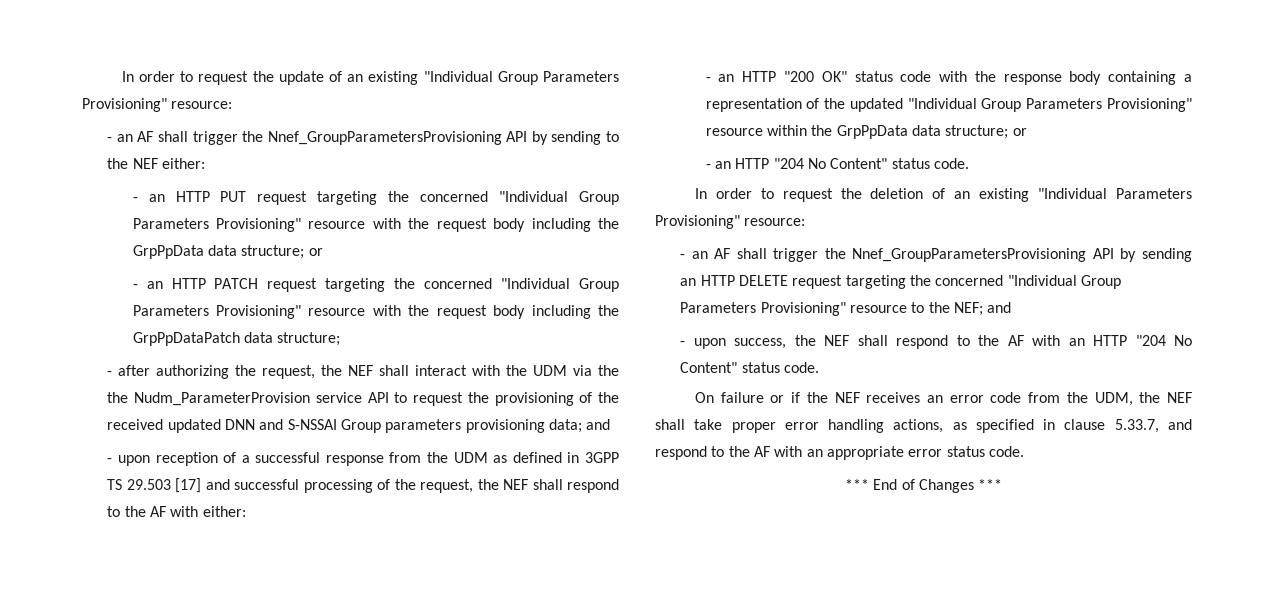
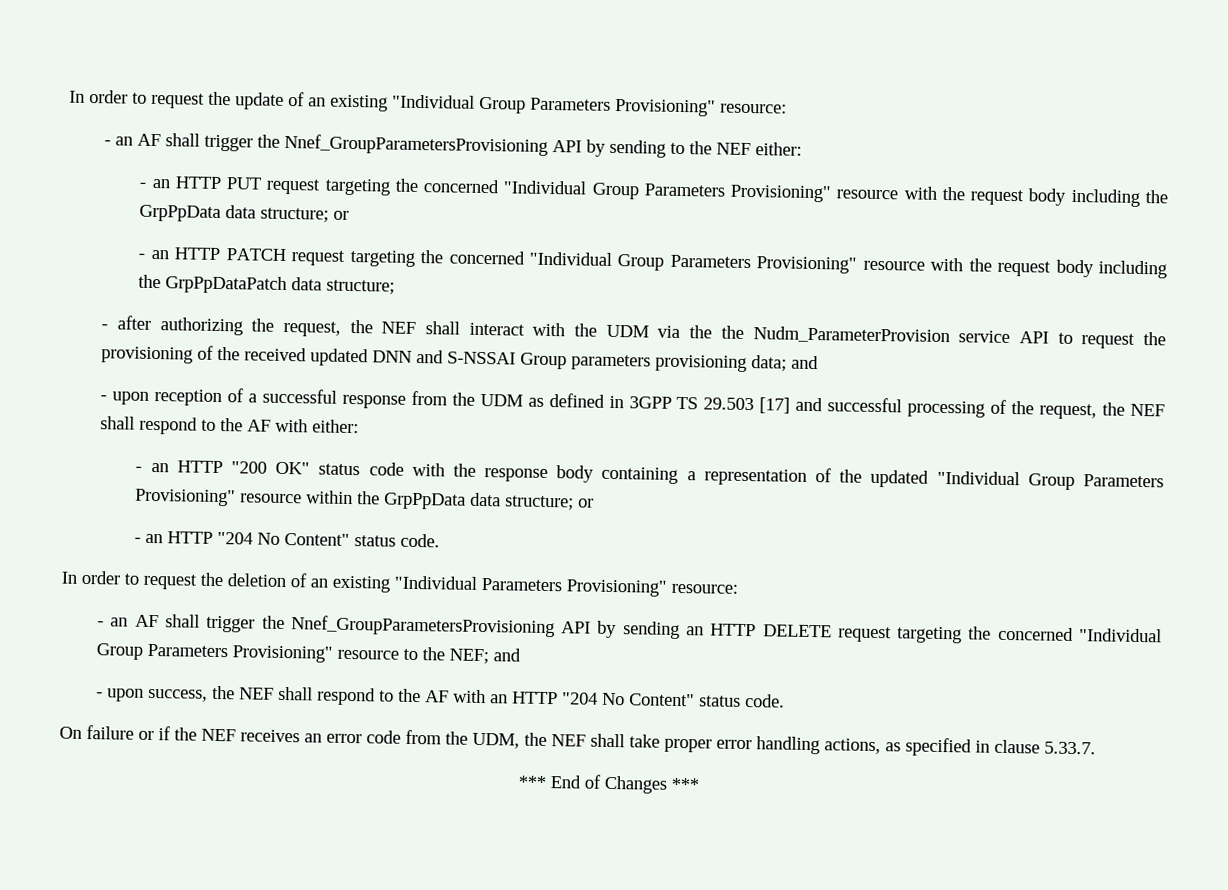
[1114,419,1192,433] [655,446,1024,460] 5.33.7, and respond to the AF with an appropriate error status code. -> [1044,741,1096,755] 5.33.7.

